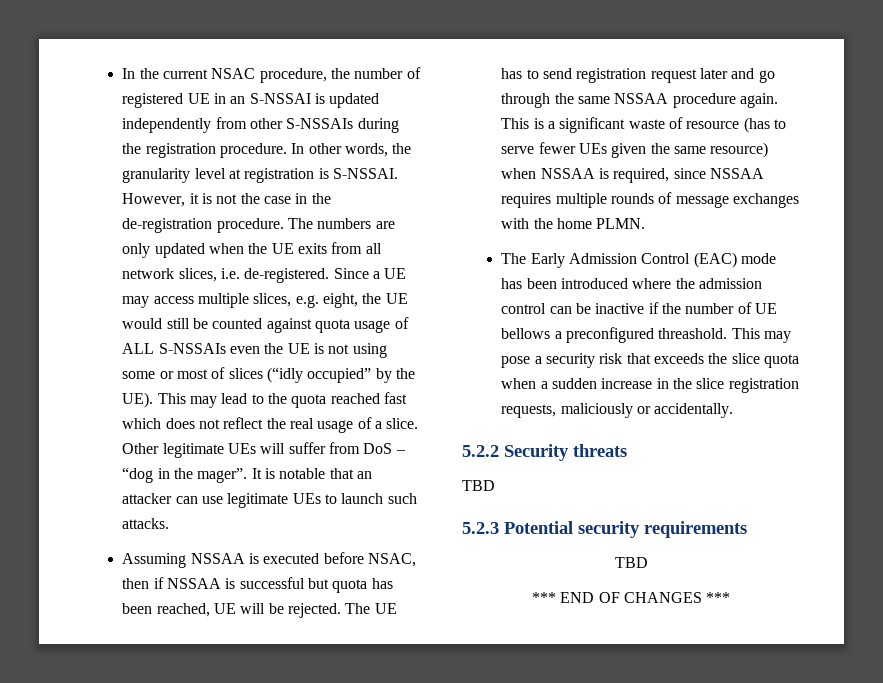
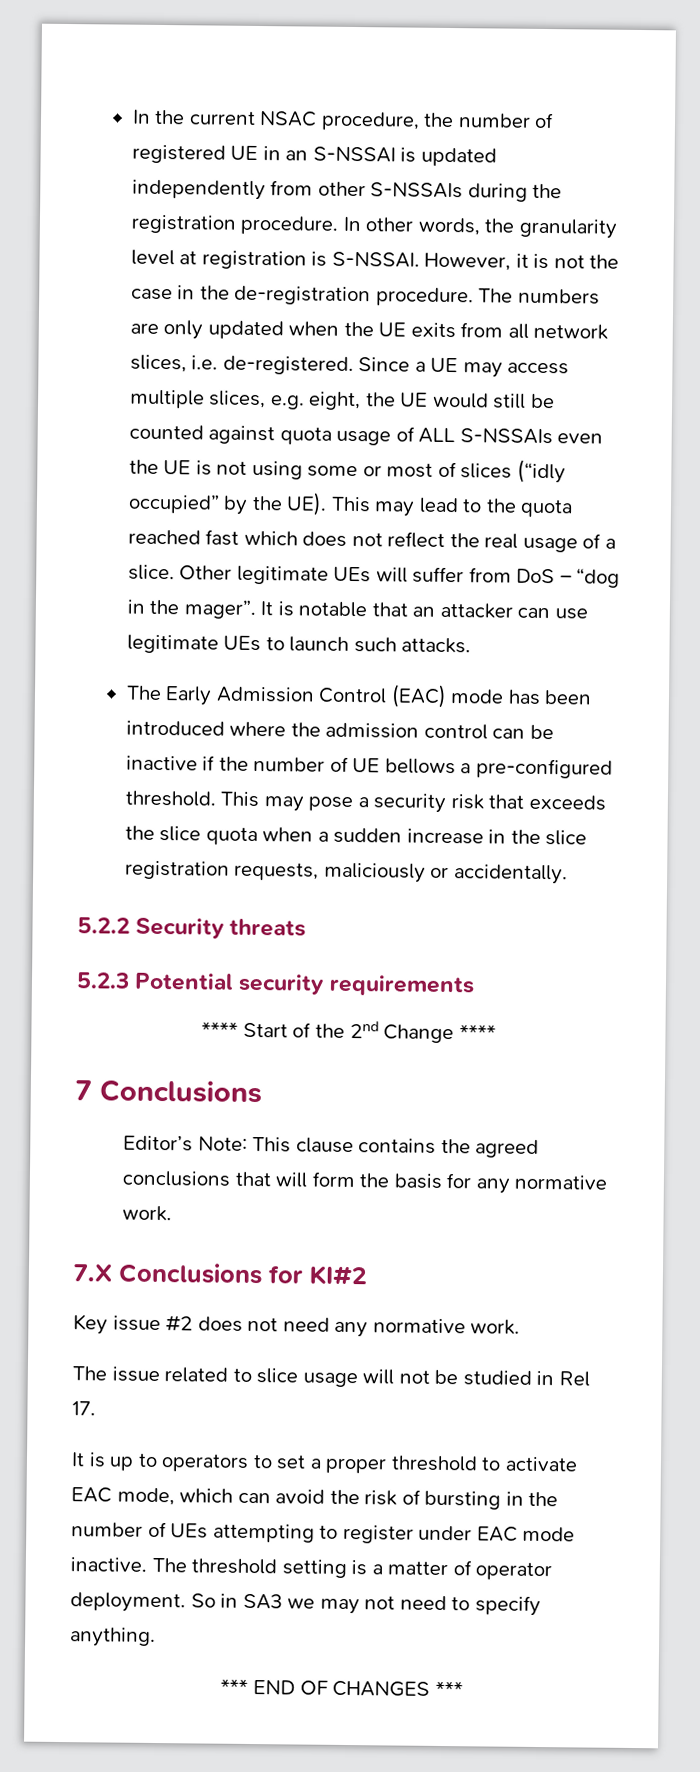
[122,552,417,568] [122,577,393,593] [122,603,397,618] [501,68,775,83] [501,93,779,108] [501,117,786,133] [501,142,769,158] [501,168,765,183] [501,192,800,208] [501,218,646,229] // Assuming NSSAA is executed before NSAC, then if NSSAA is successful but quota has been reached, UE will be rejected. The UE has to send registration request later and go through the same NSSAA procedure again. This is a significant waste of resource (has to serve fewer UEs given the same resource) when NSSAA is required, since NSSAA requires multiple rounds of message exchanges with the home PLMN. -> (472, 645) none
[566,327,728,343] preconfigured threashold. -> [475,758,613,779] [124,790,216,807] pre-configured threshold.
[462,480,495,491] // TBD -> (307, 927) none
[614,557,648,568] TBD -> [201,1021,496,1044] [75,1079,262,1104] [123,1134,540,1158] [122,1170,608,1194] [122,1205,173,1222] [73,1262,368,1286] [73,1314,521,1338] [72,1366,590,1388] [72,1401,96,1416] [71,1452,578,1474] [71,1487,559,1510] [71,1521,576,1544] [70,1557,553,1581] [70,1592,541,1617] [70,1627,156,1647] **** Start of the 2nd Change **** // 7 Conclusions // Editor’s Note: This clause contains the agreed conclusions that will form the basis for any normative work. // 7.X Conclusions for KI#2 // Key issue #2 does not need any normative work. // The issue related to slice usage will not be studied in Rel 17. // It is up to operators to set a proper threshold to activate EAC mode, which can avoid the risk of bursting in the number of UEs attempting to register under EAC mode inactive. The threshold setting is a matter of operator deployment. So in SA3 we may not need to specify anything.

